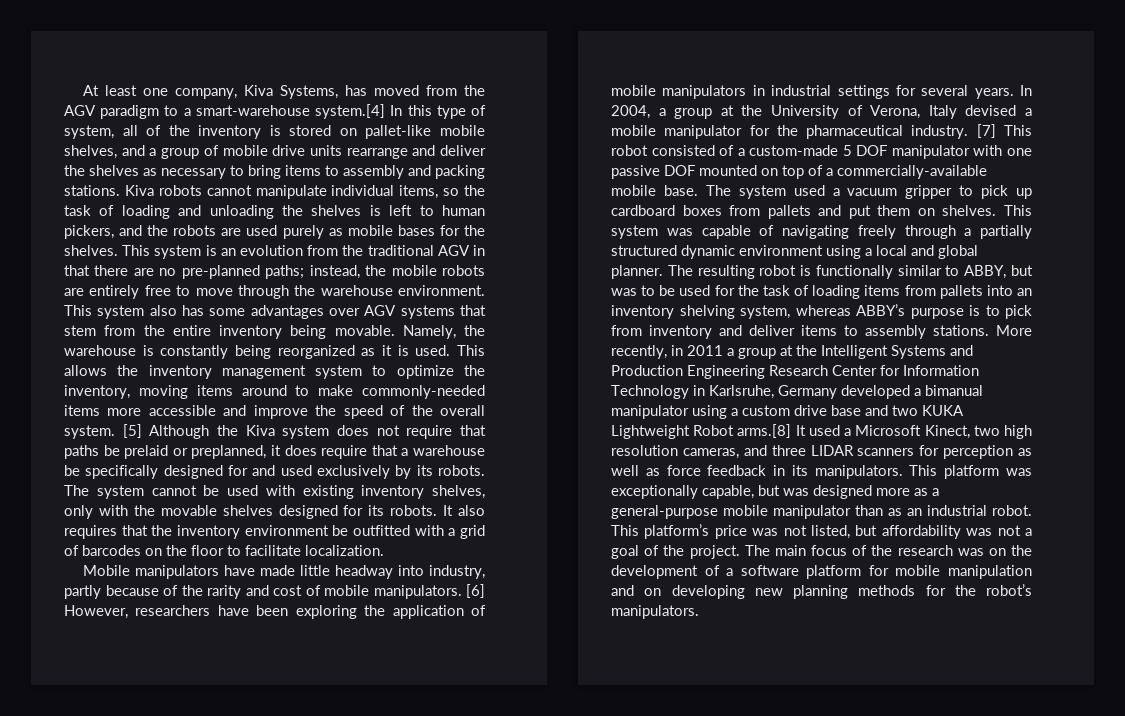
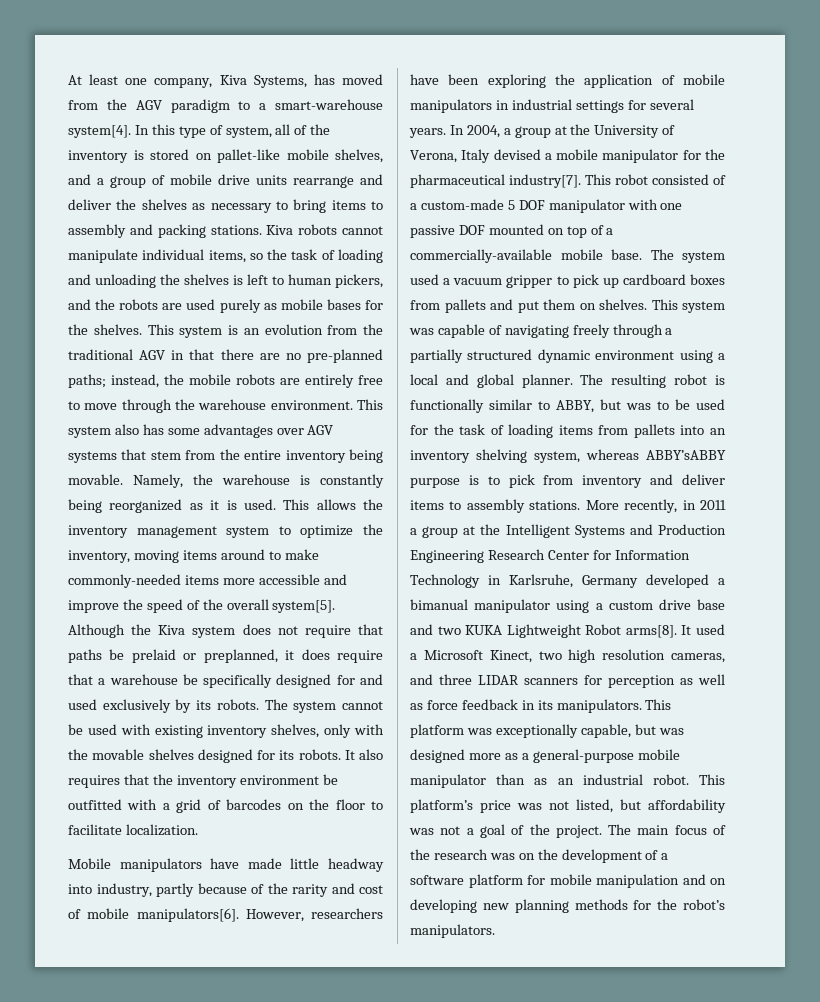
[315,104,386,119] system.[4] -> [68,125,131,138] system[4].
[64,424,142,439] system. [5] -> [272,600,336,613] system[5].
[373,584,485,599] manipulators. [6] -> [136,908,239,922] manipulators[6].
[911,124,996,139] industry. [7] -> [509,174,581,188] industry[7].
[856,304,905,316] ABBY’s -> [646,450,726,460] ABBY’sABBY
[737,424,792,438] arms.[8] -> [625,625,677,638] arms[8].

